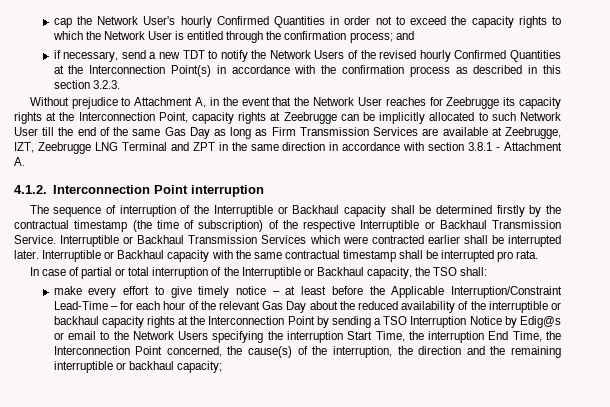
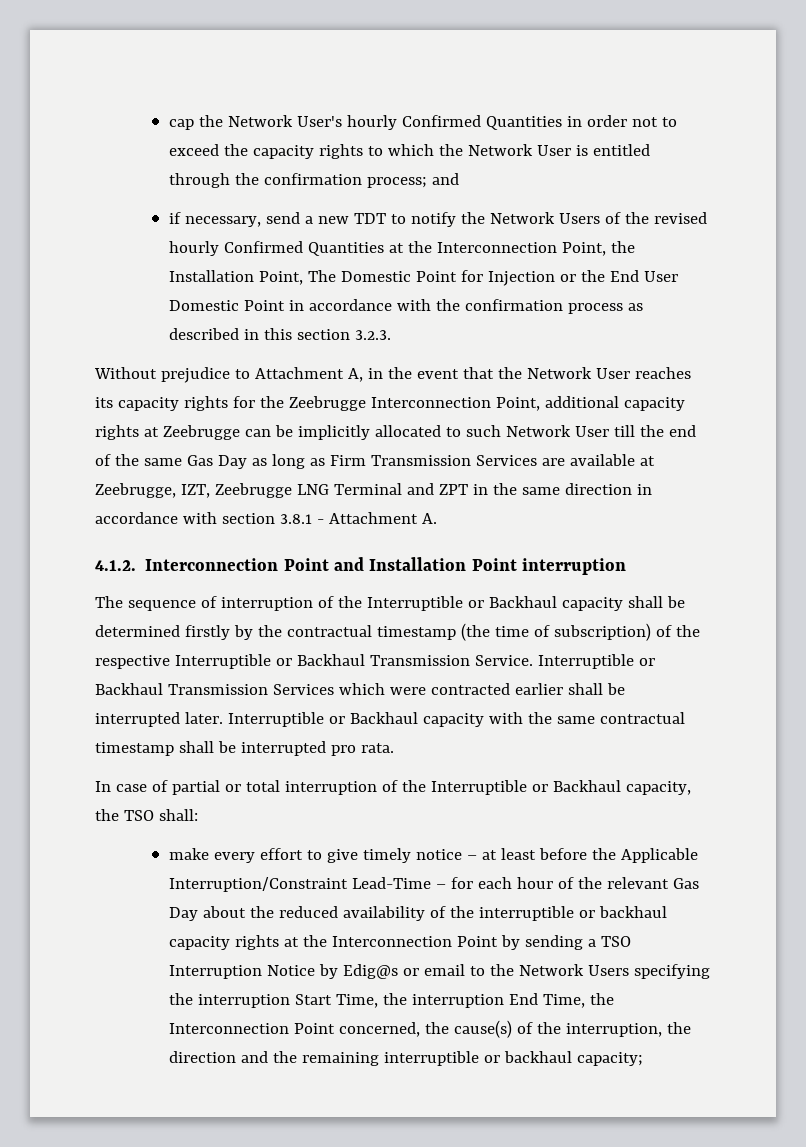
[171,65,212,77] Point(s) -> [561,241,635,256] [168,270,678,286] [168,300,285,311] Point, the Installation Point, The Domestic Point for Injection or the End User Domestic Point
[429,97,500,109] for Zeebrugge -> (691, 373) none
[46,112,188,123] at the Interconnection Point, -> [232,396,619,411] for the Zeebrugge Interconnection Point, additional
(188, 189) none -> [334,557,517,571] and Installation Point

